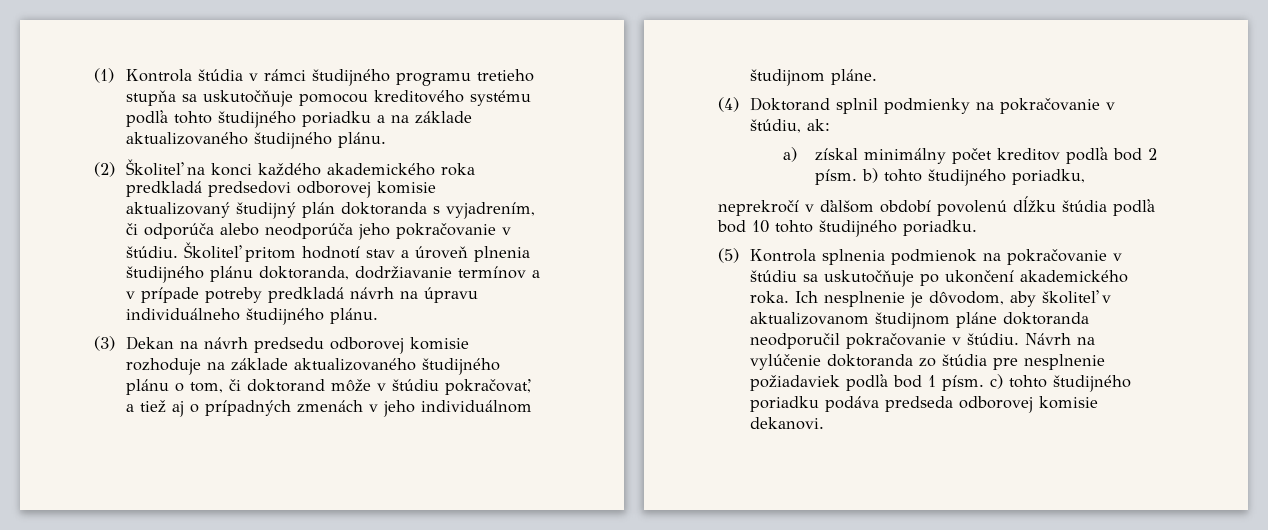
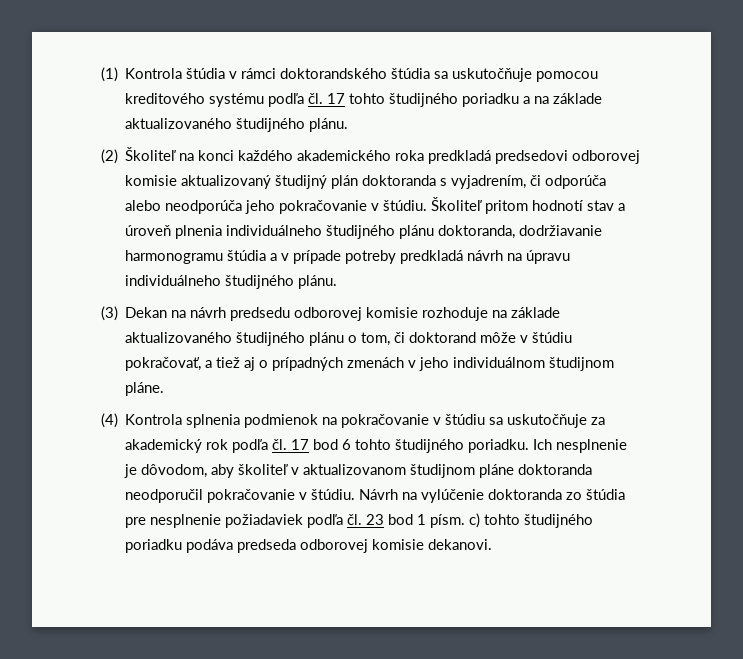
[312,69,535,86] [126,90,177,106] študijného programu tretieho stupňa -> [280,68,431,79] doktorandského štúdia
(169, 118) none -> [308,93,346,104] čl. 17
(531, 254) none -> [226,225,323,236] individuálneho
[458,266,527,279] termínov -> [125,250,267,264] harmonogramu štúdia
[750,97,1116,114] [750,119,831,133] [782,147,1158,164] [815,168,1086,186] [718,196,1155,216] [717,220,977,237] [718,248,739,263] Doktorand splnil podmienky na pokračovanie v štúdiu, ak: // a) získal minimálny počet kreditov podľa bod 2 písm. b) tohto študijného poriadku, // neprekročí v ďalšom období povolenú dĺžku štúdia podľa bod 10 tohto študijného poriadku. // (5) -> (118, 420) none
[920,270,1129,286] [750,291,790,304] po ukončení akademického roka. -> [591,417,606,425] [125,439,530,453] za akademický rok podľa čl. 17 bod 6 tohto študijného poriadku.
(889, 382) none -> [347,514,385,525] čl. 23

